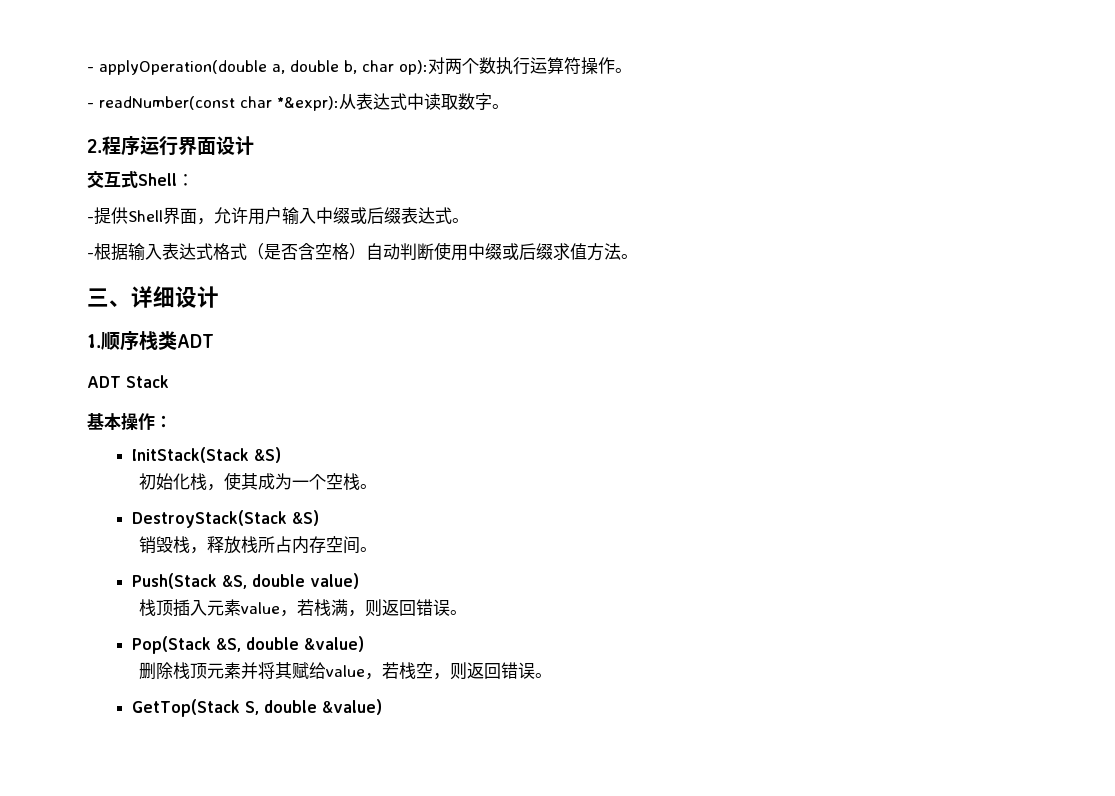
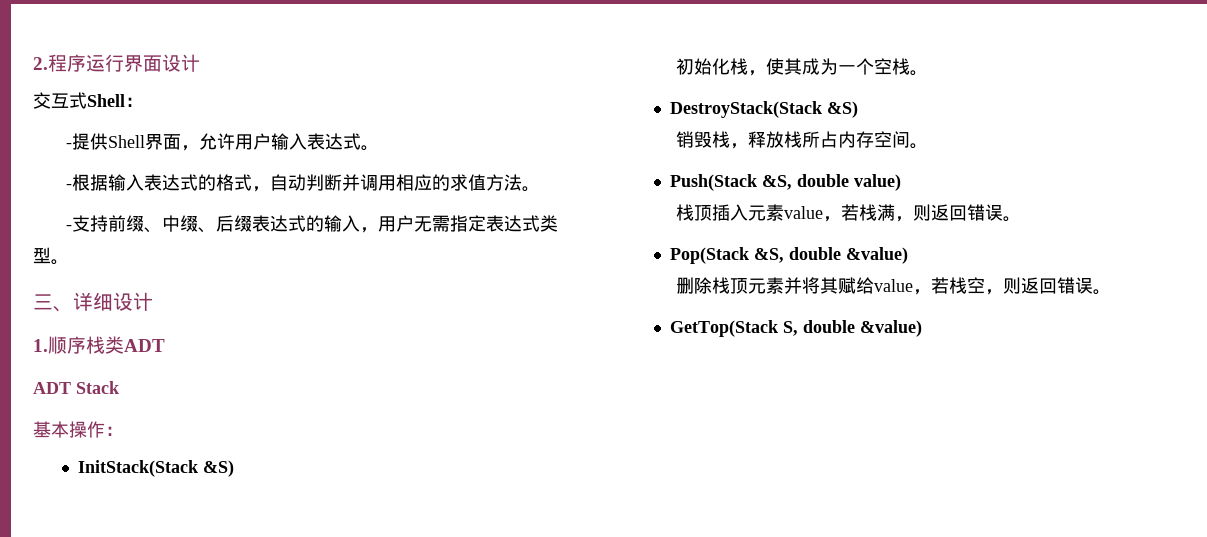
[87,57,632,75] [87,93,509,111] - applyOperation(double a, double b, char op):对两个数执行运算符操作。 // - readNumber(const char *&expr):从表达式中读取数字。 // -> (33, 63) none
[316,207,401,224] 中缀或后缀 -> (307, 141) none
[213,242,621,261] 格式（是否含空格）自动判断使用中缀或后缀求值方法 -> [197,174,540,192] [65,215,558,233] [33,247,51,264] 的格式，自动判断并调用相应的求值方法。 // -支持前缀、中缀、后缀表达式的输入，用户无需指定表达式类型

